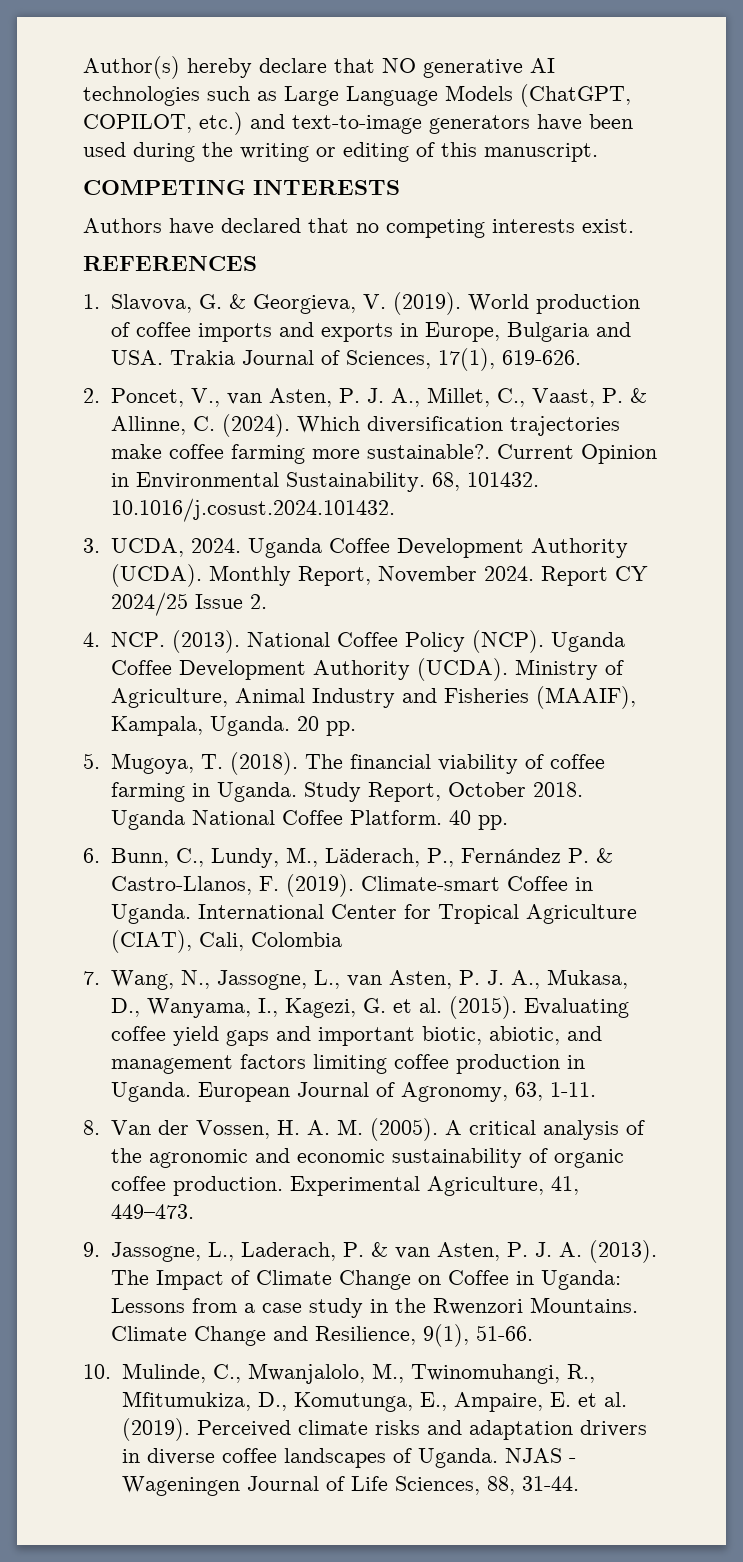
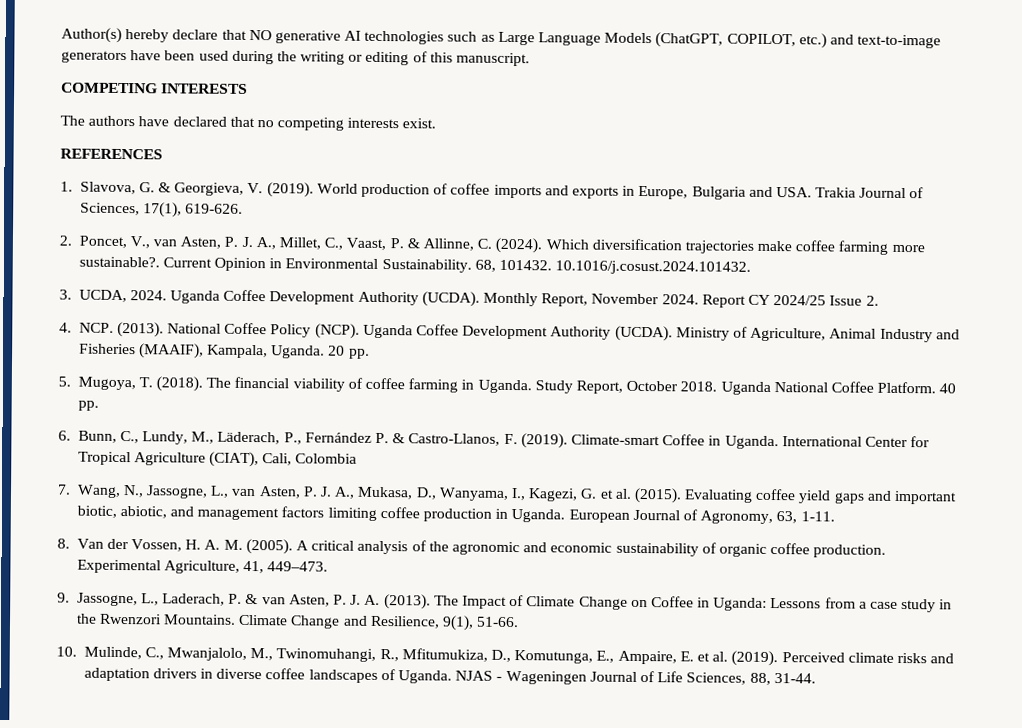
[83,218,162,233] Authors -> [60,115,136,127] The authors

